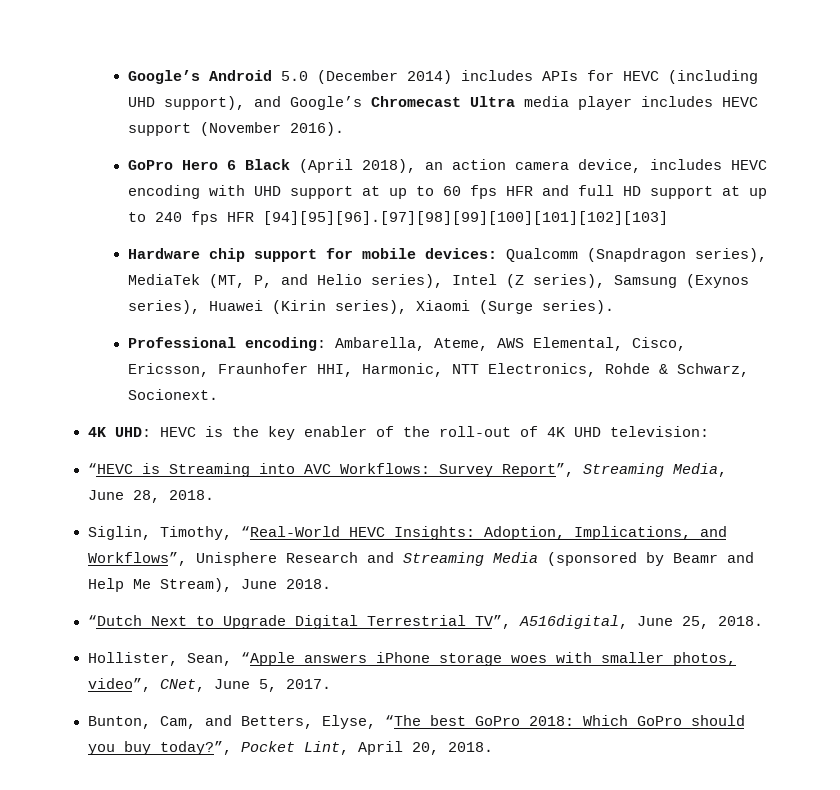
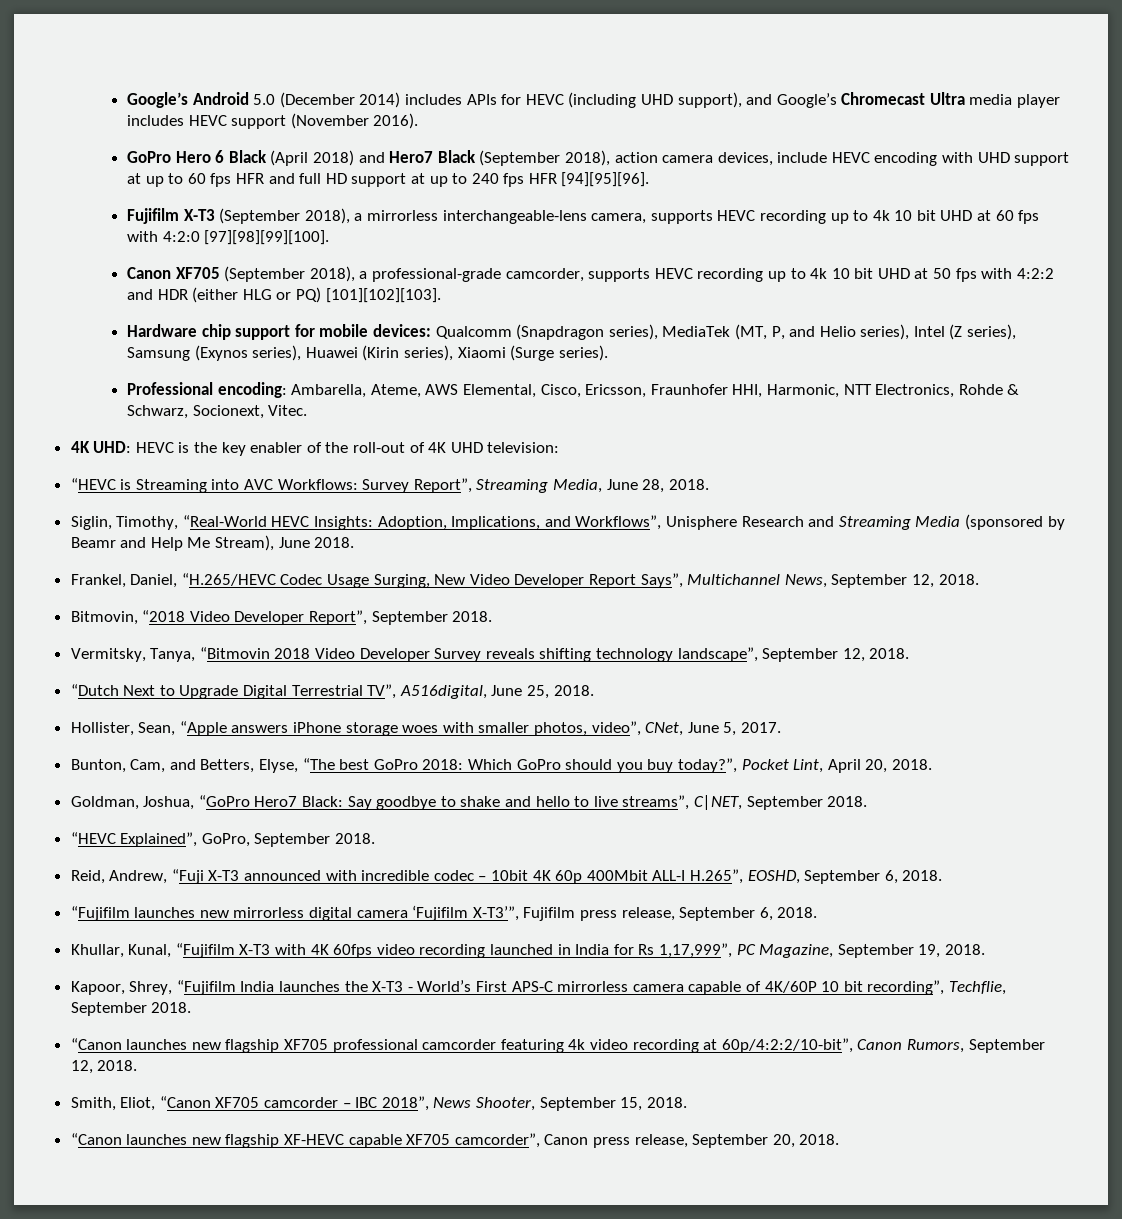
[361,159,722,173] 2018), an action camera device, includes -> [312,150,828,166] 2018) and Hero7 Black (September 2018), action camera devices, include
[262,211,668,225] [94][95][96].[97][98][99][100][101][102][103] -> [561,172,650,187] [127,208,1040,224] [127,230,330,245] [127,266,1054,282] [127,287,441,303] [94][95][96]. // Fujifilm X-T3 (September 2018), a mirrorless interchangeable-lens camera, supports HEVC recording up to 4k 10 bit UHD at 60 fps with 4:2:0 [97][98][99][100]. // Canon XF705 (September 2018), a professional-grade camcorder, supports HEVC recording up to 4k 10 bit UHD at 50 fps with 4:2:2 and HDR (either HLG or PQ) [101][102][103].
[127,389,218,400] Socionext. -> [192,405,308,419] Socionext, Vitec.
(331, 584) none -> [70,573,979,588] [70,610,493,625] [70,647,910,662] // Frankel, Daniel, “H.265/HEVC Codec Usage Surging, New Video Developer Report Says”, Multichannel News, September 12, 2018. // Bitmovin, “2018 Video Developer Report”, September 2018. // Vermitsky, Tanya, “Bitmovin 2018 Video Developer Survey reveals shifting technology landscape”, September 12, 2018.
(493, 747) none -> [70,795,868,810] [70,832,376,847] [70,869,943,884] [70,905,818,921] [70,943,985,958] [70,980,1006,995] [70,1002,192,1016] [70,1038,1045,1053] [70,1060,138,1074] [70,1096,687,1111] [70,1133,840,1148] // Goldman, Joshua, “GoPro Hero7 Black: Say goodbye to shake and hello to live streams”, C|NET, September 2018. // “HEVC Explained”, GoPro, September 2018. // Reid, Andrew, “Fuji X-T3 announced with incredible codec – 10bit 4K 60p 400Mbit ALL-I H.265”, EOSHD, September 6, 2018. // “Fujifilm launches new mirrorless digital camera ‘Fujifilm X-T3’”, Fujifilm press release, September 6, 2018. // Khullar, Kunal, “Fujifilm X-T3 with 4K 60fps video recording launched in India for Rs 1,17,999”, PC Magazine, September 19, 2018. // Kapoor, Shrey, “Fujifilm India launches the X-T3 - World’s First APS-C mirrorless camera capable of 4K/60P 10 bit recording”, Techflie, September 2018. // “Canon launches new flagship XF705 professional camcorder featuring 4k video recording at 60p/4:2:2/10-bit”, Canon Rumors, September 12, 2018. // Smith, Eliot, “Canon XF705 camcorder – IBC 2018”, News Shooter, September 15, 2018. // “Canon launches new flagship XF-HEVC capable XF705 camcorder”, Canon press release, September 20, 2018.

